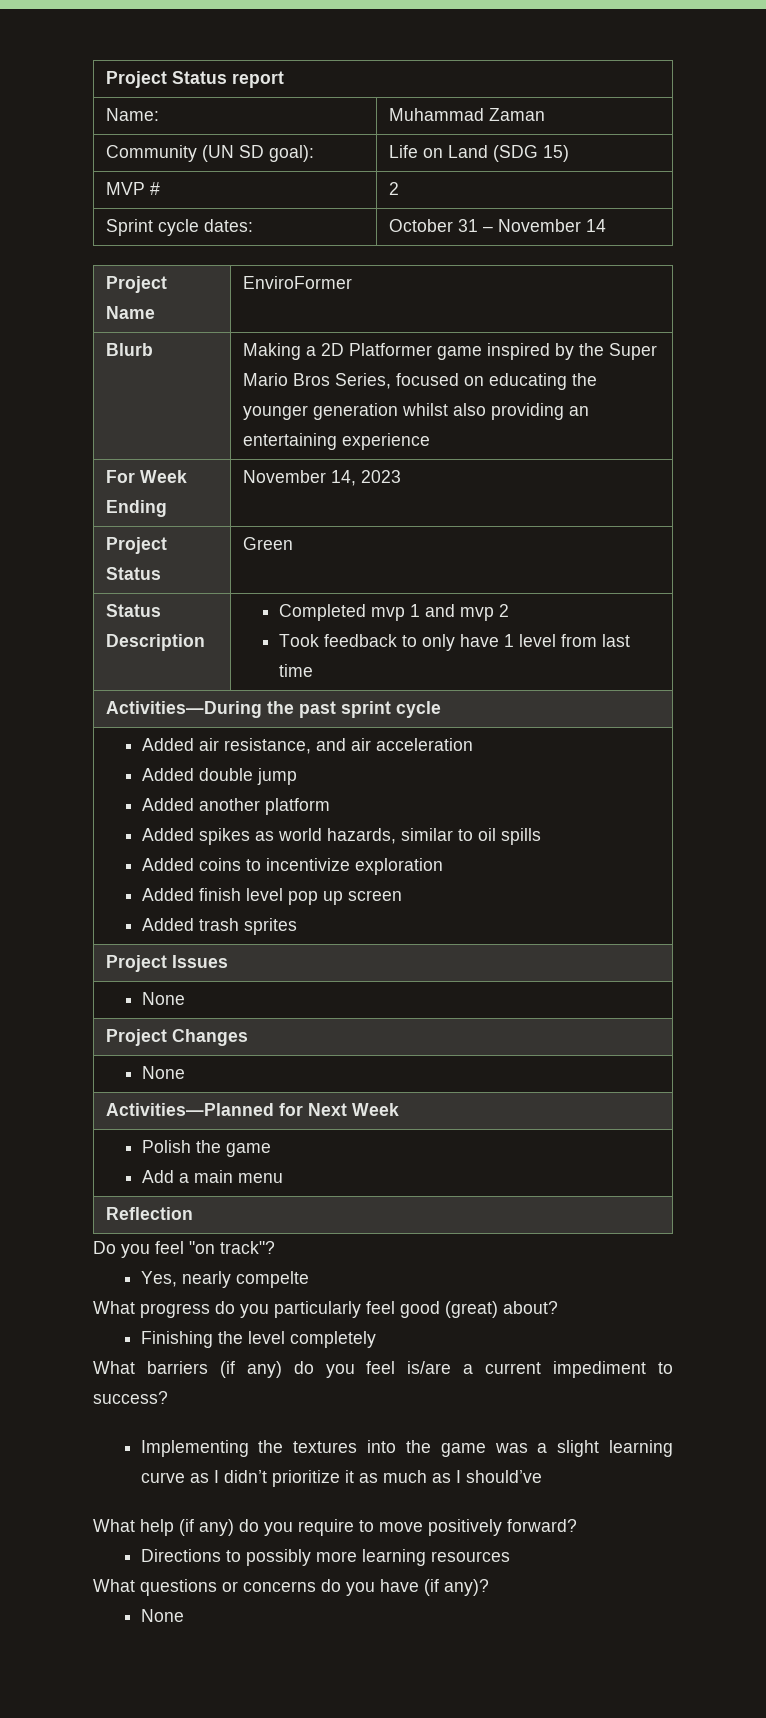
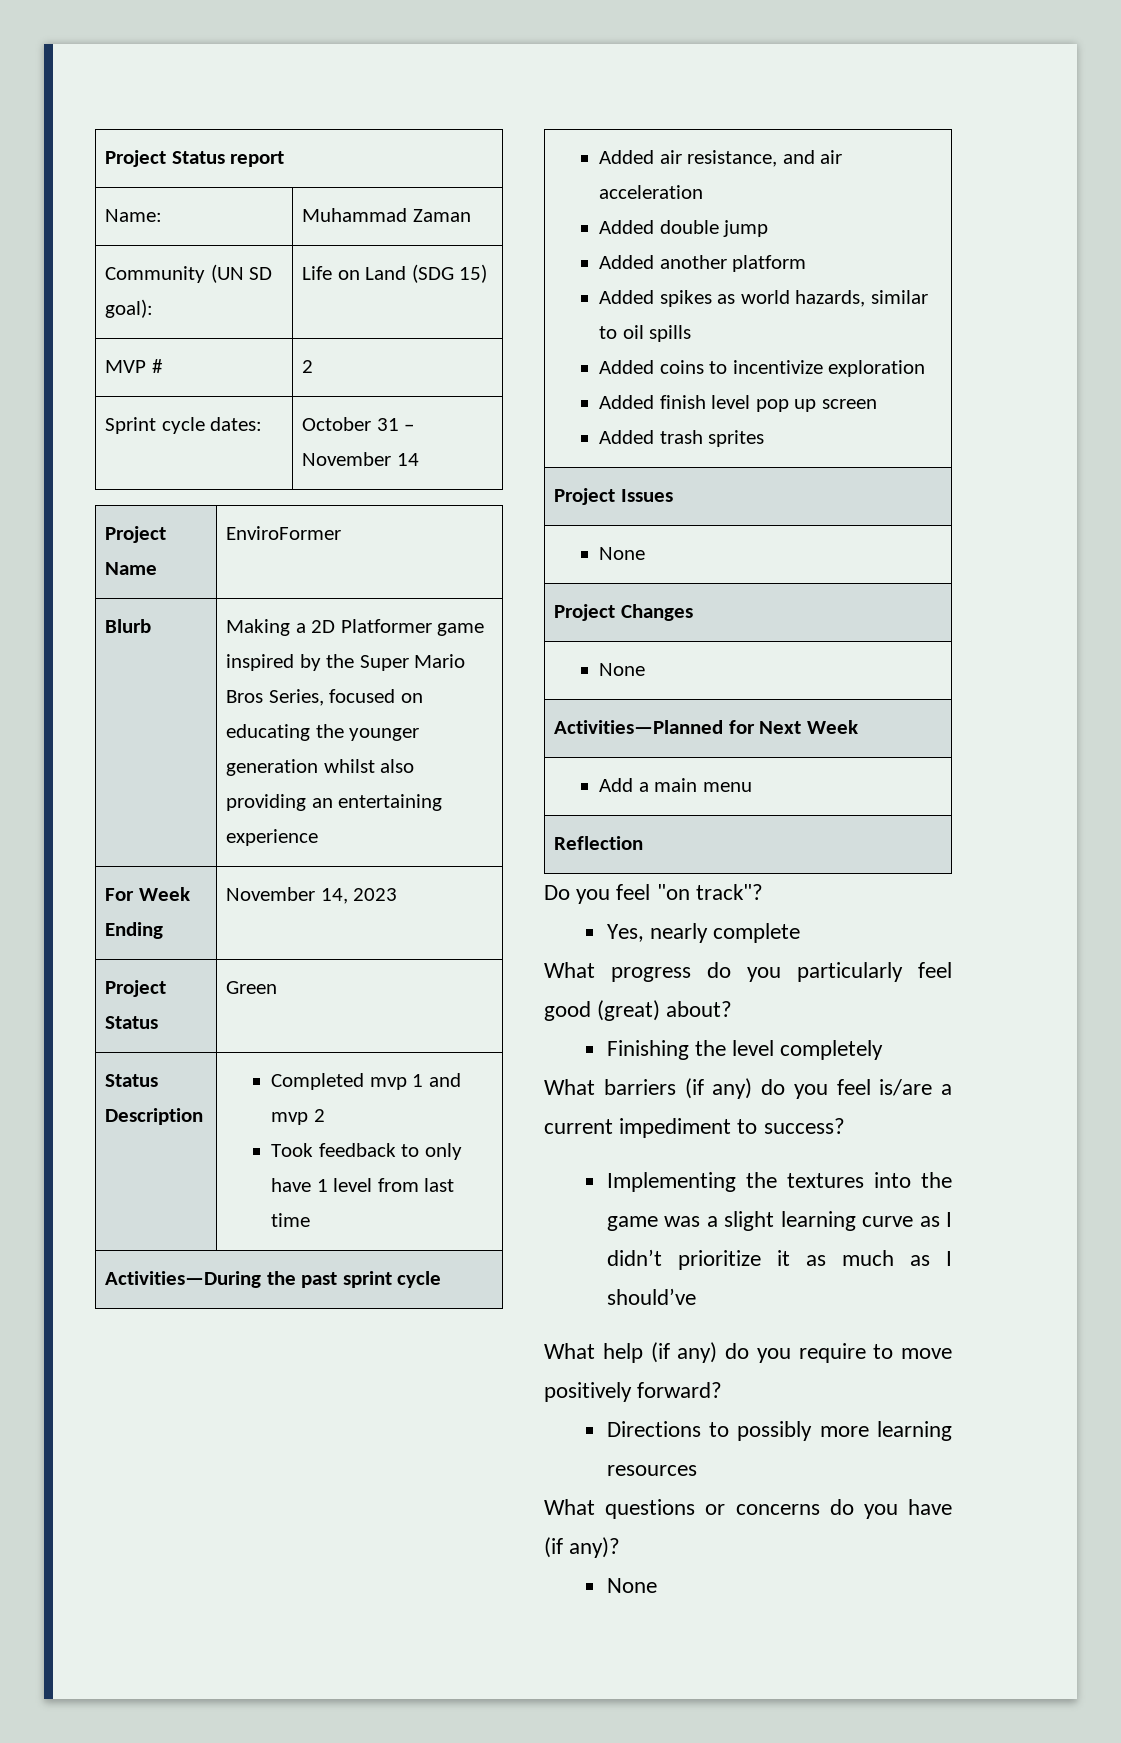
[141,1140,271,1157] Polish the game // -> (858, 727) none
[235,1271,309,1288] compelte -> [713,923,801,943] complete

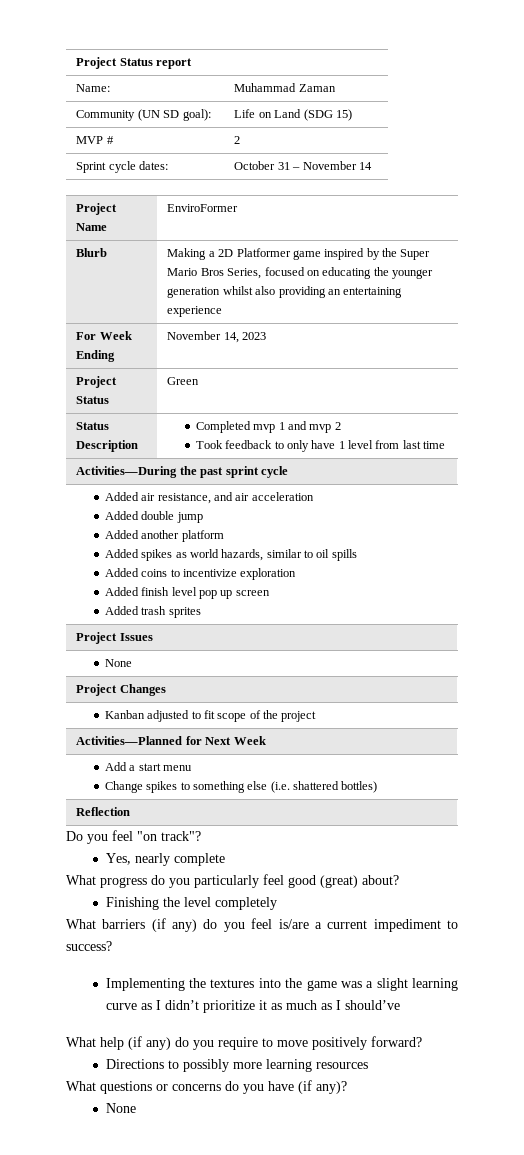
[599,663,646,676] // None -> [104,710,317,722] // Kanban adjusted to fit scope of the project
[654,778,698,792] main -> [138,763,161,771] start
(752, 787) none -> [104,781,378,793] // Change spikes to something else (i.e. shattered bottles)

